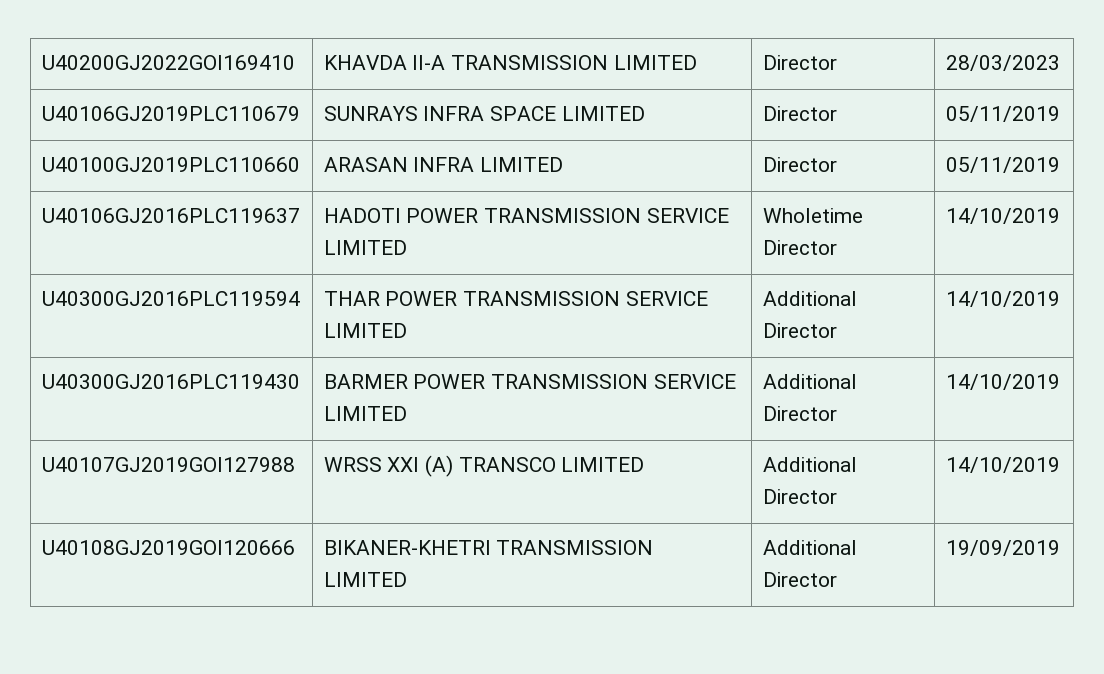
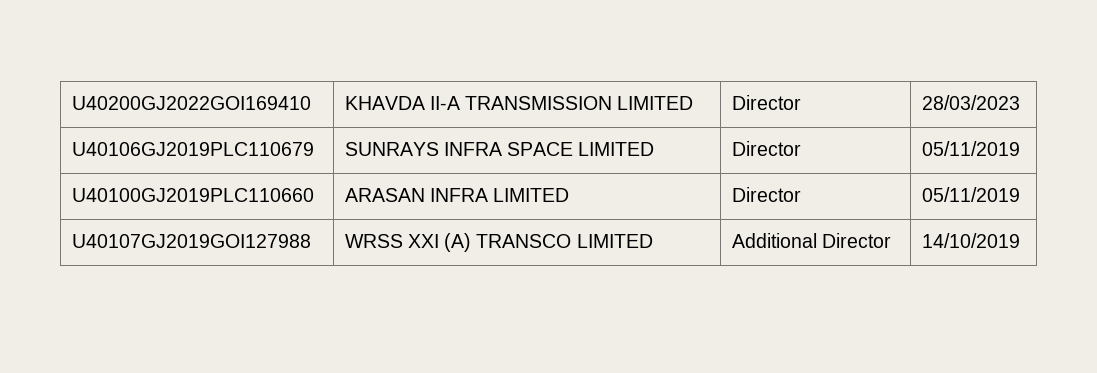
[41,208,300,223] [323,208,729,223] [323,240,407,255] [762,208,863,223] [762,240,837,255] [945,208,1060,224] [41,291,300,306] [323,291,708,306] [323,323,407,338] [762,291,857,306] [762,323,837,338] [945,291,1060,307] [41,374,300,389] [323,374,736,389] [323,406,407,421] [762,374,857,389] [762,406,837,421] [945,374,1060,390] // U40106GJ2016PLC119637 | HADOTI POWER TRANSMISSION SERVICE LIMITED | Wholetime Director | 14/10/2019 // U40300GJ2016PLC119594 | THAR POWER TRANSMISSION SERVICE LIMITED | Additional Director | 14/10/2019 // U40300GJ2016PLC119430 | BARMER POWER TRANSMISSION SERVICE LIMITED | Additional Director | 14/10/2019 -> (1020, 194) none
[41,540,295,555] [323,540,654,555] [323,572,407,587] [762,540,857,555] [762,572,837,587] [945,540,1060,556] // U40108GJ2019GOI120666 | BIKANER-KHETRI TRANSMISSION LIMITED | Additional Director | 19/09/2019 -> (1020, 240) none

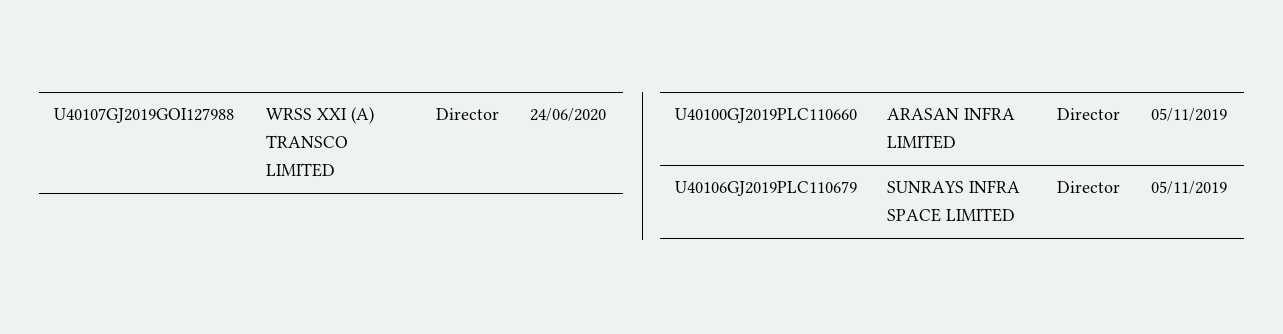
[71,96,311,110] [344,96,694,110] [731,95,801,110] [921,95,1020,110] U40200GJ2022GOI169410 | KHAVDA II-A TRANSMISSION LIMITED | Director | 28/03/2023 -> [53,108,234,123] [265,107,374,124] [265,135,348,148] [265,163,335,177] [435,108,499,120] [529,108,606,121] [674,108,857,123] [886,107,1015,120] [886,135,956,149] [1056,108,1120,120] [1150,108,1227,121] U40107GJ2019GOI127988 | WRSS XXI (A) TRANSCO LIMITED | Director | 24/06/2020 // U40100GJ2019PLC110660 | ARASAN INFRA LIMITED | Director | 05/11/2019
[71,188,314,202] [344,188,570,202] [731,187,801,202] [921,187,1020,202] [71,234,311,248] [344,233,653,252] [731,233,891,248] [921,233,1020,248] // U40100GJ2019PLC110660 | ARASAN INFRA LIMITED | Director | 05/11/2019 // U40107GJ2019GOI127988 | WRSS XXI (A) TRANSCO LIMITED | Additional Director | 14/10/2019 -> (1227, 187) none

